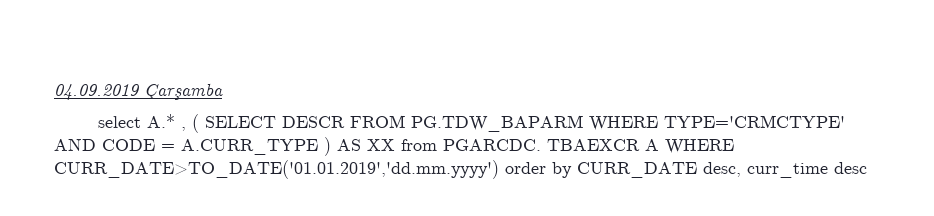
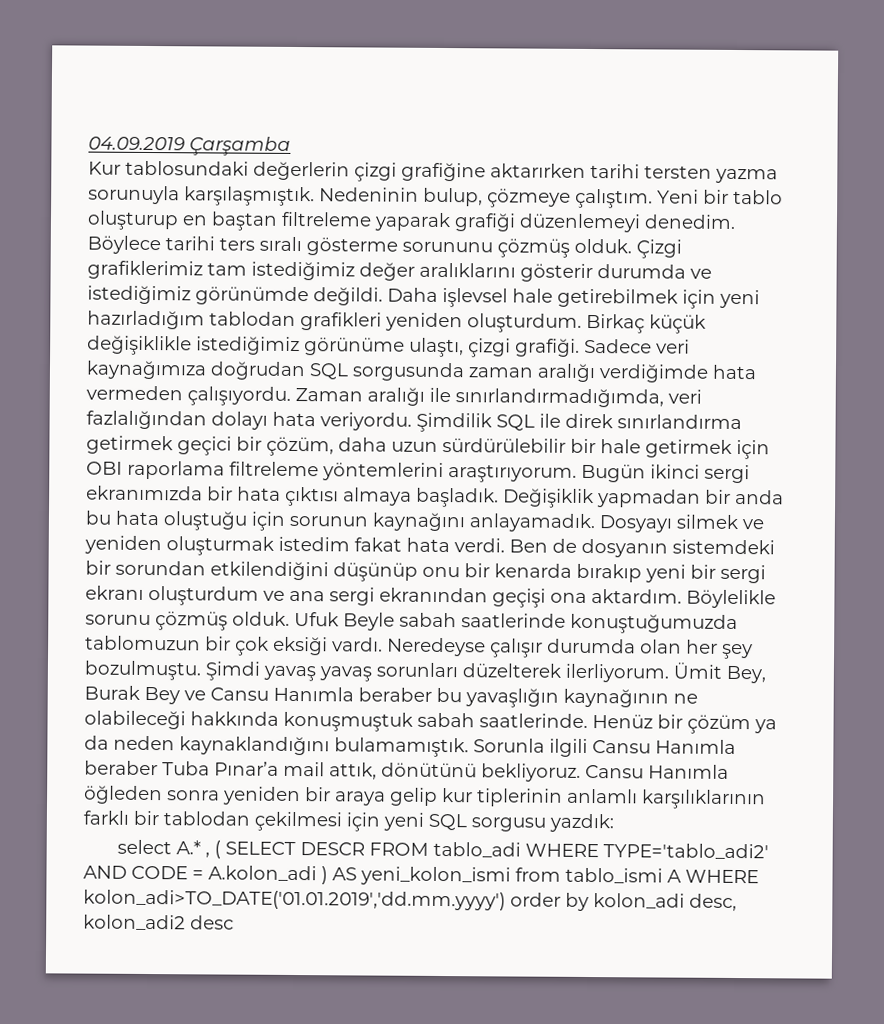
(223, 91) none -> [88,160,778,184] [88,185,783,209] [87,210,736,233] [87,235,682,259] [87,260,712,283] [87,285,760,309] [87,310,706,334] [87,335,690,358] [86,360,757,383] [86,385,702,408] [86,410,742,433] [86,435,770,460] [86,460,750,484] [86,485,784,509] [85,510,764,533] [84,535,775,558] [85,560,766,584] [85,585,776,609] [85,611,738,635] [85,635,753,660] [84,660,766,684] [84,685,698,708] [84,710,777,735] [84,735,736,758] [84,760,729,782] [84,785,766,810] [83,810,614,833] // Kur tablosundaki değerlerin çizgi grafiğine aktarırken tarihi tersten yazma sorunuyla karşılaşmıştık. Nedeninin bulup, çözmeye çalıştım. Yeni bir tablo oluşturup en baştan filtreleme yaparak grafiği düzenlemeyi denedim. Böylece tarihi ters sıralı gösterme sorununu çözmüş olduk. Çizgi grafiklerimiz tam istediğimiz değer aralıklarını gösterir durumda ve istediğimiz görünümde değildi. Daha işlevsel hale getirebilmek için yeni hazırladığım tablodan grafikleri yeniden oluşturdum. Birkaç küçük değişiklikle istediğimiz görünüme ulaştı, çizgi grafiği. Sadece veri kaynağımıza doğrudan SQL sorgusunda zaman aralığı verdiğimde hata vermeden çalışıyordu. Zaman aralığı ile sınırlandırmadığımda, veri fazlalığından dolayı hata veriyordu. Şimdilik SQL ile direk sınırlandırma getirmek geçici bir çözüm, daha uzun sürdürülebilir bir hale getirmek için OBI raporlama filtreleme yöntemlerini araştırıyorum. Bugün ikinci sergi ekranımızda bir hata çıktısı almaya başladık. Değişiklik yapmadan bir anda bu hata oluştuğu için sorunun kaynağını anlayamadık. Dosyayı silmek ve yeniden oluşturmak istedim fakat hata verdi. Ben de dosyanın sistemdeki bir sorundan etkilendiğini düşünüp onu bir kenarda bırakıp yeni bir sergi ekranı oluşturdum ve ana sergi ekranından geçişi ona aktardım. Böylelikle sorunu çözmüş olduk. Ufuk Beyle sabah saatlerinde konuştuğumuzda tablomuzun bir çok eksiği vardı. Neredeyse çalışır durumda olan her şey bozulmuştu. Şimdi yavaş yavaş sorunları düzelterek ilerliyorum. Ümit Bey, Burak Bey ve Cansu Hanımla beraber bu yavaşlığın kaynağının ne olabileceği hakkında konuşmuştuk sabah saatlerinde. Henüz bir çözüm ya da neden kaynaklandığını bulamamıştık. Sorunla ilgili Cansu Hanımla beraber Tuba Pınar’a mail attık, dönütünü bekliyoruz. Cansu Hanımla öğleden sonra yeniden bir araya gelip kur tiplerinin anlamlı karşılıklarının farklı bir tablodan çekilmesi için yeni SQL sorgusu yazdık:
[411,115,846,132] PG.TDW_BAPARM WHERE TYPE='CRMCTYPE' -> [433,841,770,860] tablo_adi WHERE TYPE='tablo_adi2'
[181,139,318,155] A.CURR_TYPE -> [208,865,317,882] A.kolon_adi
[367,139,640,151] XX from PGARCDC. TBAEXCR -> [360,866,663,886] yeni_kolon_ismi from tablo_ismi
[54,160,499,179] CURR_DATE>TO_DATE('01.01.2019','dd.mm.yyyy') -> [83,889,506,911] kolon_adi>TO_DATE('01.01.2019','dd.mm.yyyy')
[577,162,828,178] CURR_DATE desc, curr_time -> [593,893,737,912] [83,914,186,931] kolon_adi desc, kolon_adi2

